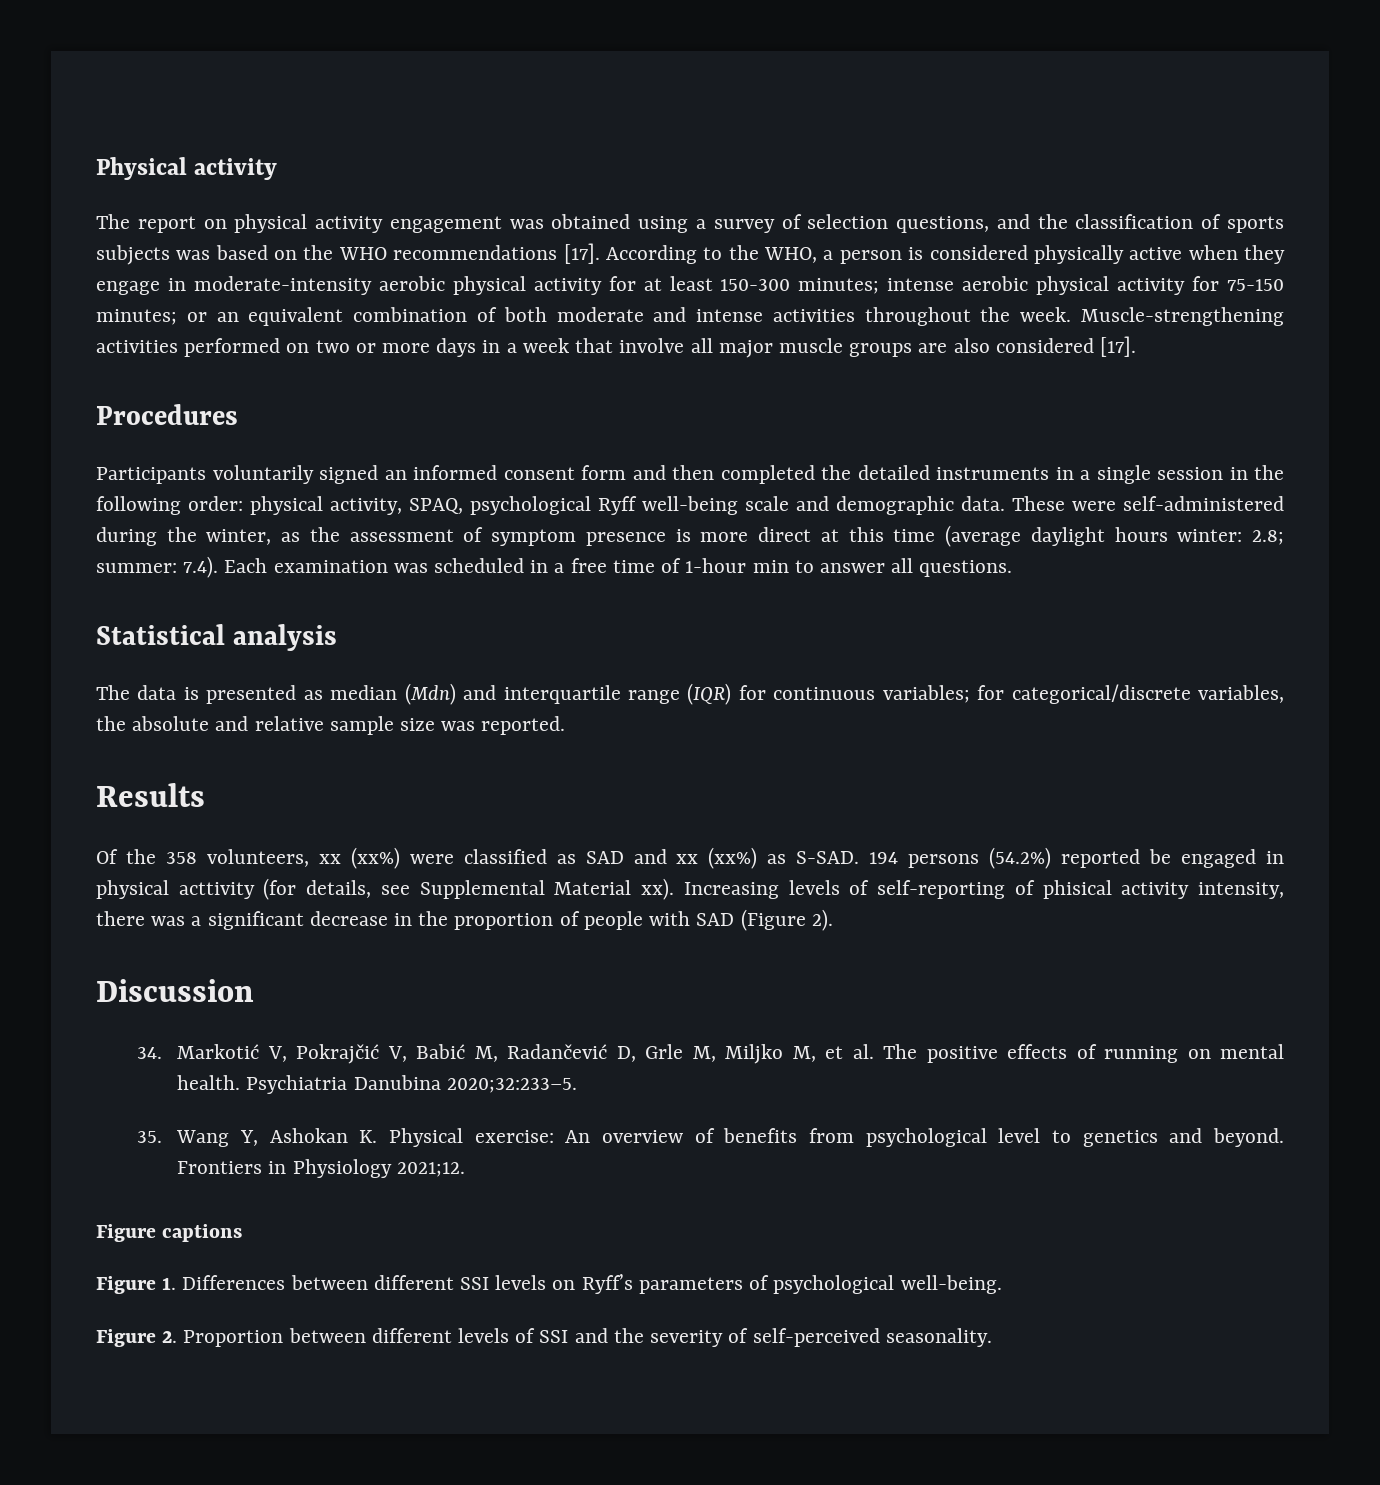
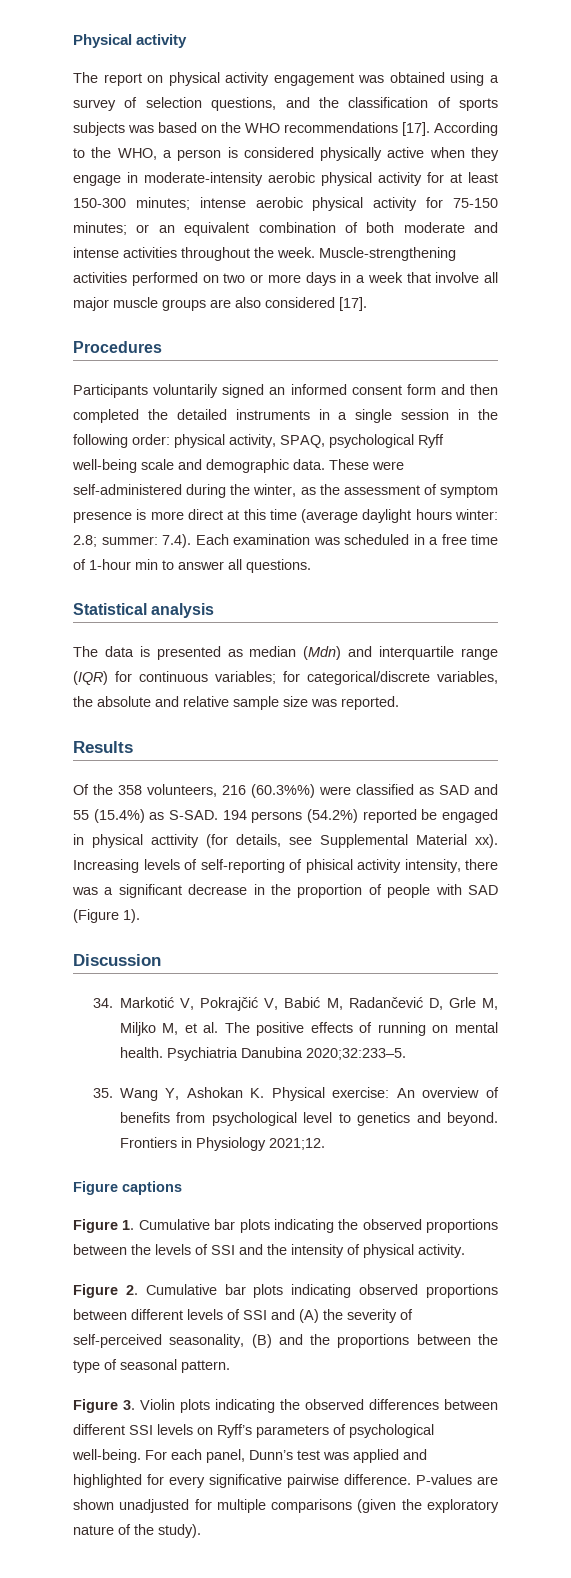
[318,847,400,869] xx (xx%) -> [222,784,315,798] 216 (60.3%%)
[676,847,758,869] xx (xx%) -> [73,809,145,823] 55 (15.4%)
[811,909,833,931] 2). -> [123,909,140,923] 1).
[182,1275,286,1290] Differences -> [138,1219,498,1233] [73,1244,465,1258] [73,1284,498,1298] [73,1309,413,1323] [73,1334,498,1348] [73,1359,230,1373] [73,1399,439,1413] Cumulative bar plots indicating the observed proportions between the levels of SSI and the intensity of physical activity. // Figure 2. Cumulative bar plots indicating observed proportions between different levels of SSI and (A) the severity of self-perceived seasonality, (B) and the proportions between the type of seasonal pattern. // Figure 3. Violin plots indicating the observed differences
[96,1328,992,1347] // Figure 2. Proportion between different levels of SSI and the severity of self-perceived seasonality. -> [145,1449,427,1463] [73,1474,498,1488] [73,1499,499,1513] [73,1524,201,1538] For each panel, Dunn’s test was applied and highlighted for every significative pairwise difference. P-values are shown unadjusted for multiple comparisons (given the exploratory nature of the study).

